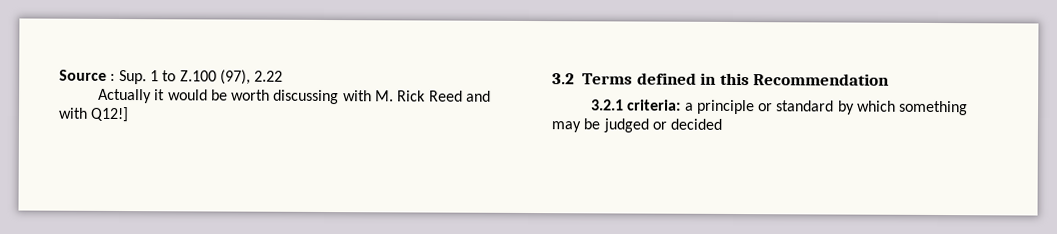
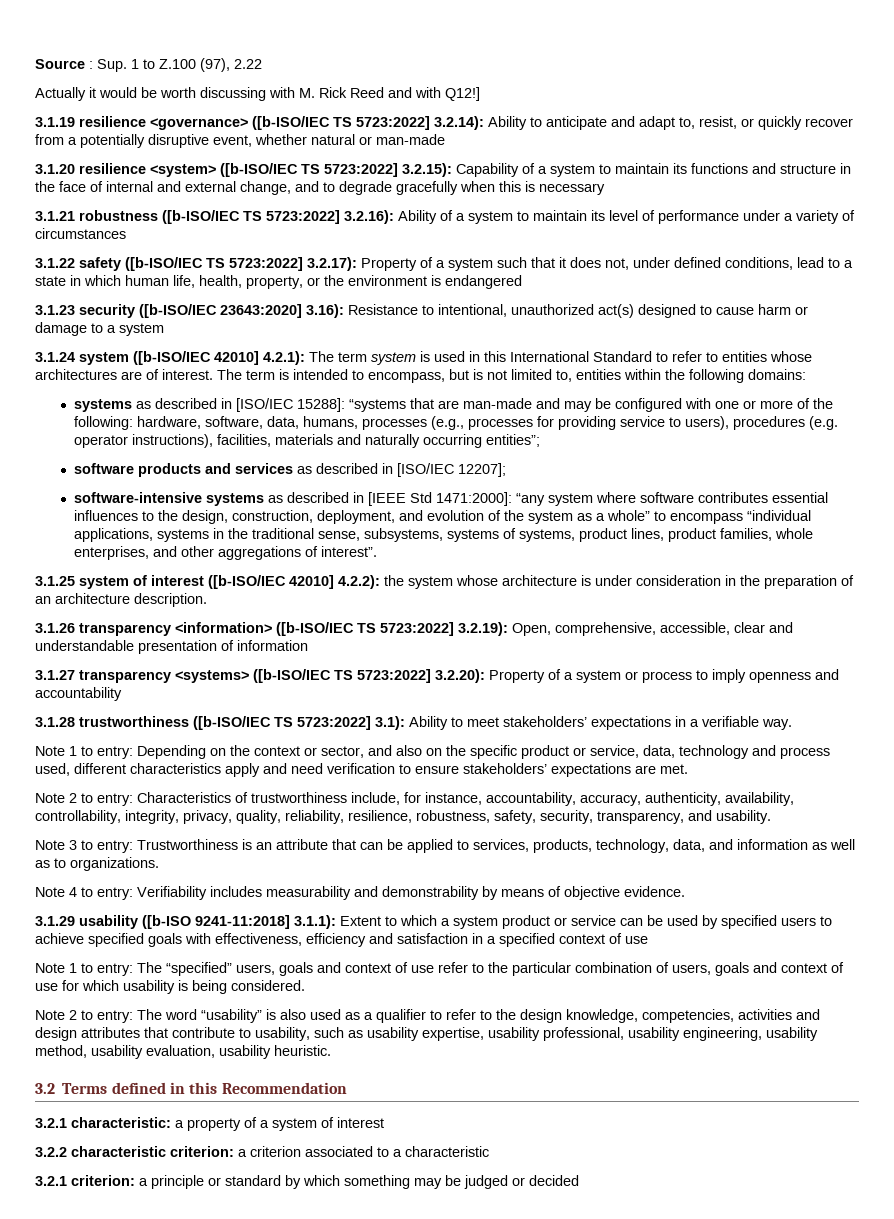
(130, 114) none -> [35,116,853,130] [35,134,445,148] [35,163,851,177] [35,181,605,195] [35,210,855,224] [35,228,126,239] [35,257,853,271] [35,275,522,289] [35,304,808,318] [35,322,164,336] [35,351,812,365] [35,369,806,383] [73,398,833,412] [73,416,838,430] [73,434,540,448] [73,463,506,477] [73,492,828,506] [73,510,811,524] [73,528,813,542] [73,546,377,560] [35,575,854,589] [35,593,207,607] [35,622,793,636] [35,640,308,654] [35,669,839,683] [35,687,122,701] [35,716,792,730] [35,745,830,759] [35,763,688,777] [35,792,794,806] [35,810,771,824] [35,839,855,853] [35,857,159,871] [35,886,685,900] [35,915,832,929] [35,933,648,947] [35,962,844,976] [35,980,305,994] [35,1009,820,1023] [35,1027,818,1041] [35,1045,331,1059] // 3.1.19 resilience <governance> ([b-ISO/IEC TS 5723:2022] 3.2.14): Ability to anticipate and adapt to, resist, or quickly recover from a potentially disruptive event, whether natural or man-made // 3.1.20 resilience <system> ([b-ISO/IEC TS 5723:2022] 3.2.15): Capability of a system to maintain its functions and structure in the face of internal and external change, and to degrade gracefully when this is necessary // 3.1.21 robustness ([b-ISO/IEC TS 5723:2022] 3.2.16): Ability of a system to maintain its level of performance under a variety of circumstances // 3.1.22 safety ([b-ISO/IEC TS 5723:2022] 3.2.17): Property of a system such that it does not, under defined conditions, lead to a state in which human life, health, property, or the environment is endangered // 3.1.23 security ([b-ISO/IEC 23643:2020] 3.16): Resistance to intentional, unauthorized act(s) designed to cause harm or damage to a system // 3.1.24 system ([b-ISO/IEC 42010] 4.2.1): The term system is used in this International Standard to refer to entities whose architectures are of interest. The term is intended to encompass, but is not limited to, entities within the following domains: // systems as described in [ISO/IEC 15288]: “systems that are man-made and may be configured with one or more of the following: hardware, software, data, humans, processes (e.g., processes for providing service to users), procedures (e.g. operator instructions), facilities, materials and naturally occurring entities”; // software products and services as described in [ISO/IEC 12207]; // software-intensive systems as described in [IEEE Std 1471:2000]: “any system where software contributes essential influences to the design, construction, deployment, and evolution of the system as a whole” to encompass “individual applications, systems in the traditional sense, subsystems, systems of systems, product lines, product families, whole enterprises, and other aggregations of interest”. // 3.1.25 system of interest ([b-ISO/IEC 42010] 4.2.2): the system whose architecture is under consideration in the preparation of an architecture description. // 3.1.26 transparency <information> ([b-ISO/IEC TS 5723:2022] 3.2.19): Open, comprehensive, accessible, clear and understandable presentation of information // 3.1.27 transparency <systems> ([b-ISO/IEC TS 5723:2022] 3.2.20): Property of a system or process to imply openness and accountability // 3.1.28 trustworthiness ([b-ISO/IEC TS 5723:2022] 3.1): Ability to meet stakeholders’ expectations in a verifiable way. // Note 1 to entry: Depending on the context or sector, and also on the specific product or service, data, technology and process used, different characteristics apply and need verification to ensure stakeholders’ expectations are met. // Note 2 to entry: Characteristics of trustworthiness include, for instance, accountability, accuracy, authenticity, availability, controllability, integrity, privacy, quality, reliability, resilience, robustness, safety, security, transparency, and usability. // Note 3 to entry: Trustworthiness is an attribute that can be applied to services, products, technology, data, and information as well as to organizations. // Note 4 to entry: Verifiability includes measurability and demonstrability by means of objective evidence. // 3.1.29 usability ([b-ISO 9241-11:2018] 3.1.1): Extent to which a system product or service can be used by specified users to achieve specified goals with effectiveness, efficiency and satisfaction in a specified context of use // Note 1 to entry: The “specified” users, goals and context of use refer to the particular combination of users, goals and context of use for which usability is being considered. // Note 2 to entry: The word “usability” is also used as a qualifier to refer to the design knowledge, competencies, activities and design attributes that contribute to usability, such as usability expertise, usability professional, usability engineering, usability method, usability evaluation, usability heuristic.
[627,99,682,111] criteria: -> [71,1117,384,1131] [35,1146,489,1157] [35,1175,135,1186] characteristic: a property of a system of interest // 3.2.2 characteristic criterion: a criterion associated to a characteristic // 3.2.1 criterion:

